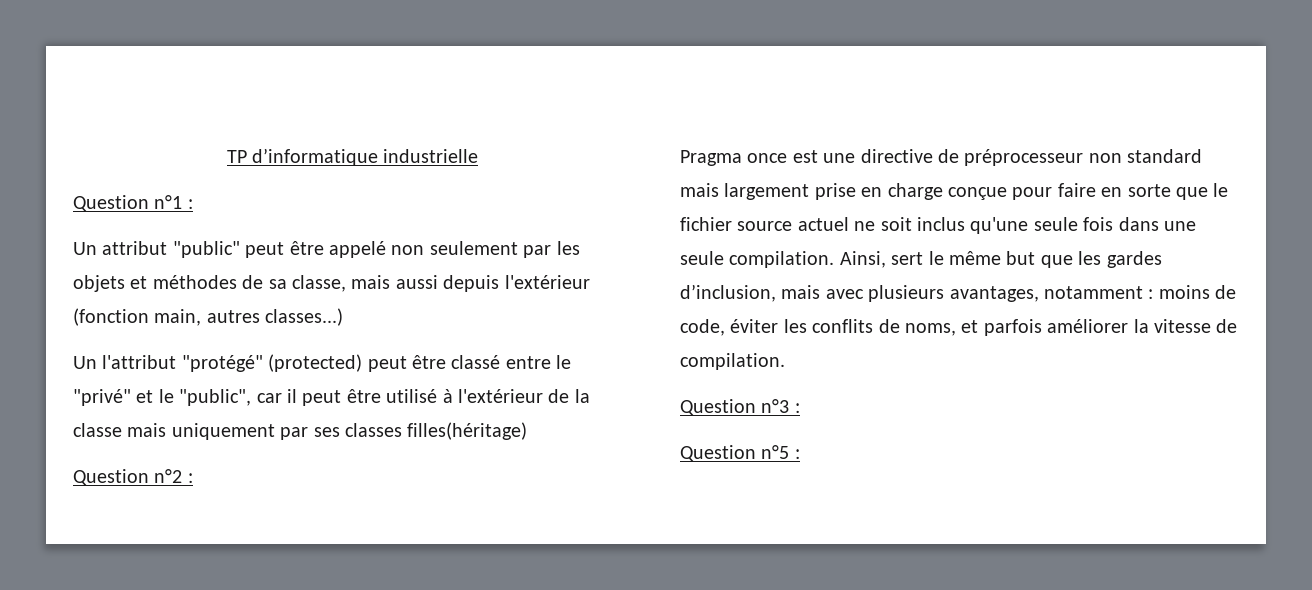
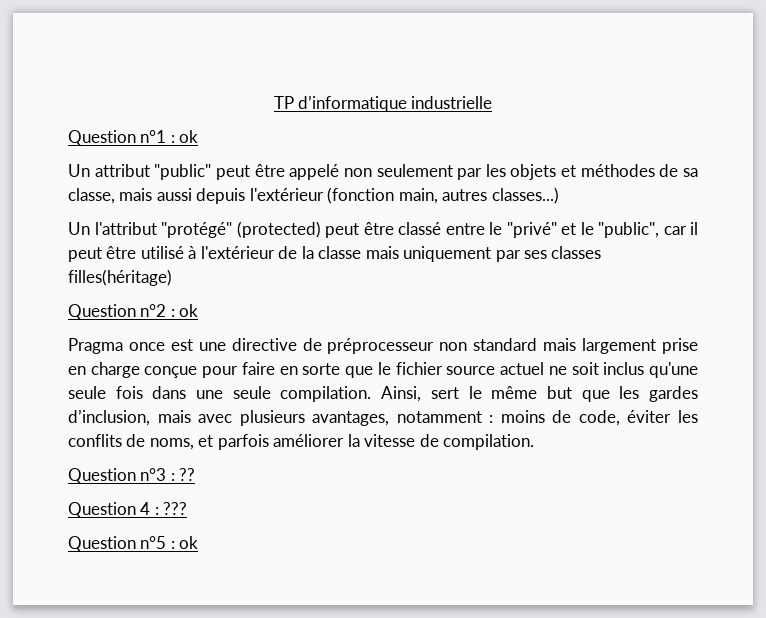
(193, 204) none -> [179,130,199,143] ok
(193, 478) none -> [179,304,199,317] ok
(800, 408) none -> [179,468,196,481] [68,502,188,518] ?? // Question 4 : ???
(800, 454) none -> [179,536,199,549] ok

